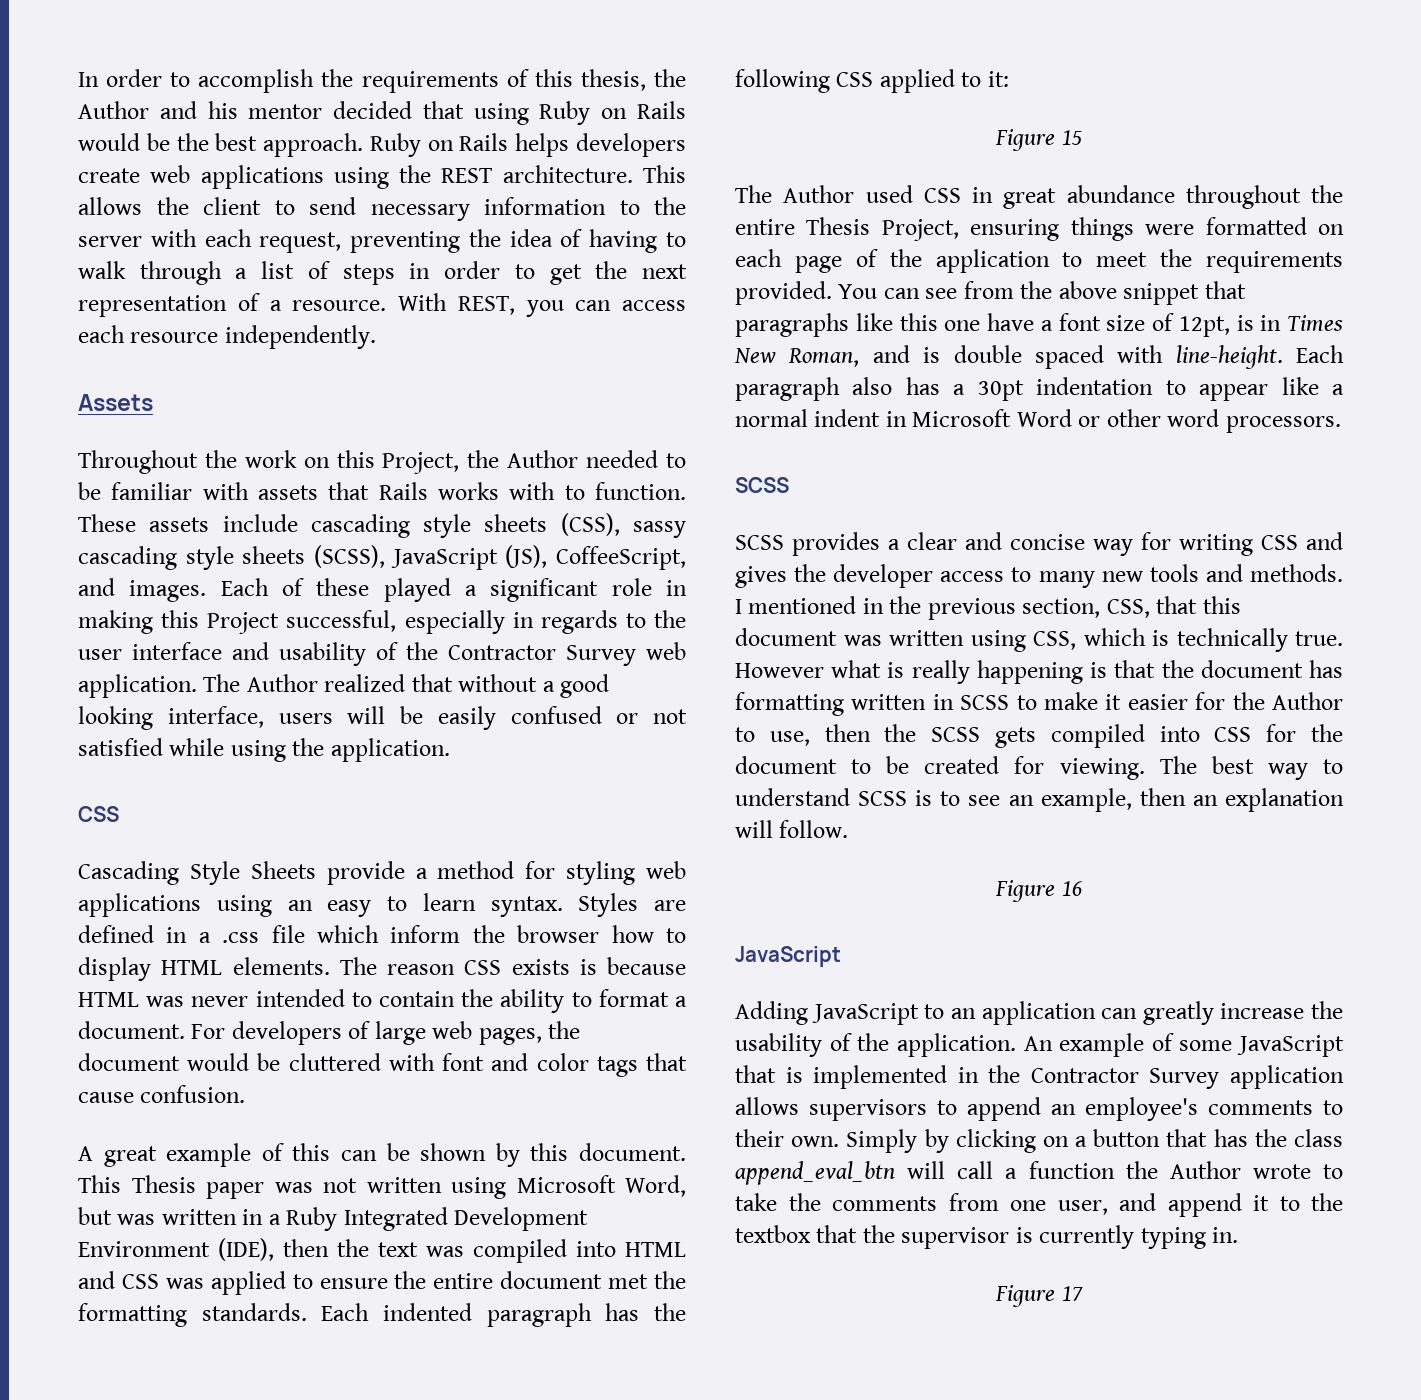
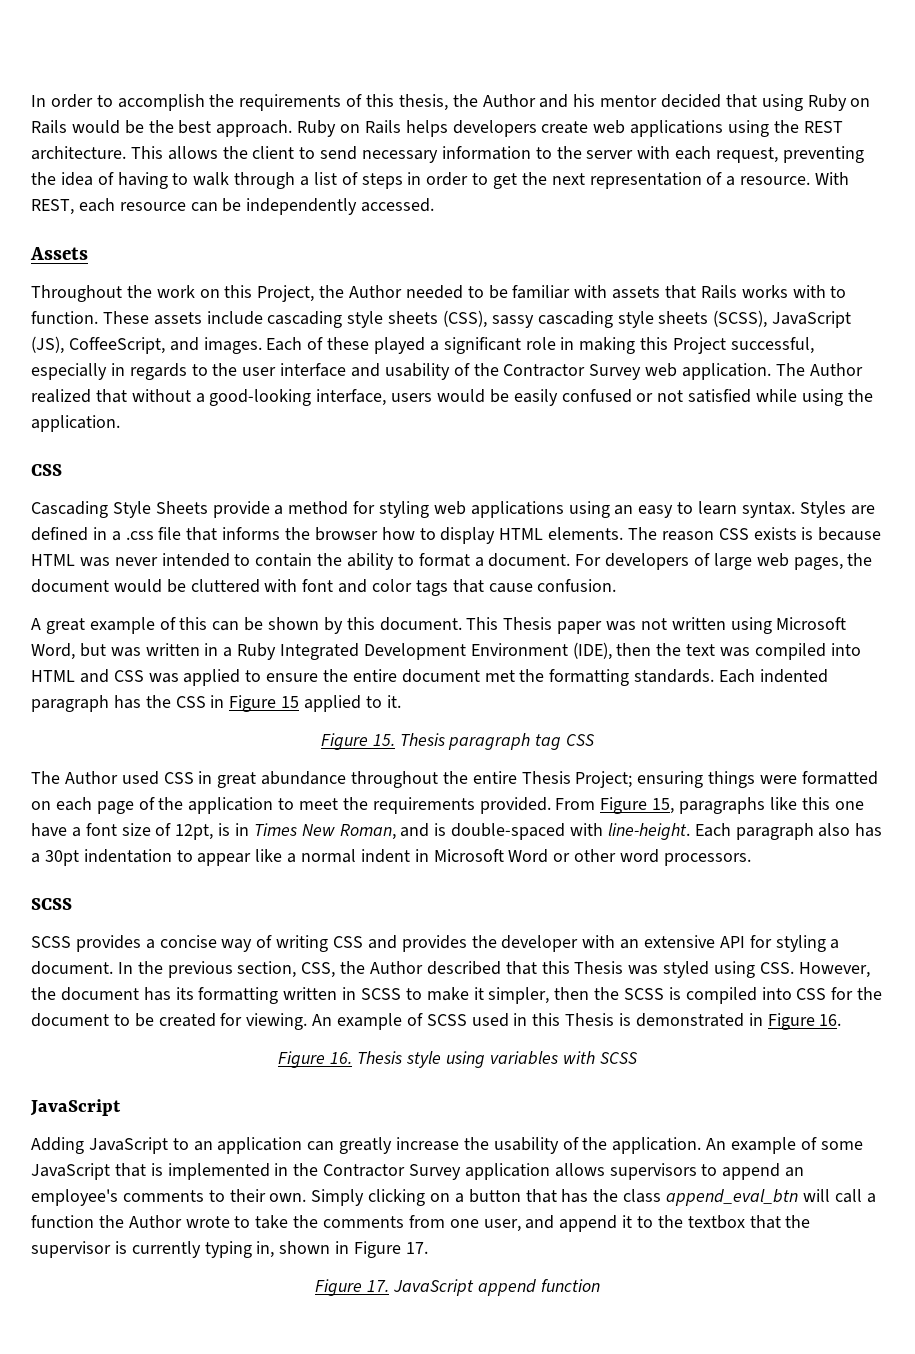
[525,300,686,317] [78,325,376,349] you can access each resource independently. -> [78,198,435,215] each resource can be independently accessed.
[560,674,610,698] [78,706,153,730] good looking -> [209,389,312,406] good-looking
[347,706,386,724] will -> [437,389,486,403] would
[317,925,461,943] which inform -> [186,527,281,541] that informs
[735,69,1009,93] [995,129,1082,151] following CSS applied to it: // Figure 15 -> [175,695,401,712] [320,733,596,750] CSS in Figure 15 applied to it. // Figure 15. Thesis paragraph tag CSS
[881,219,959,241] Project, -> [575,771,633,788] Project;
[838,281,1246,305] You can see from the above snippet that -> [555,797,675,814] From Figure 15,
[953,345,1104,369] double spaced -> [451,823,566,840] double-spaced
[907,532,1002,550] clear and -> (155, 944) none
[1141,532,1171,550] for -> [256,935,273,948] of
[735,566,787,588] gives -> [401,935,467,952] provides
[940,564,1343,588] [735,596,1241,620] [735,628,1343,652] [735,660,1156,684] access to many new tools and methods. I mentioned in the previous section, CSS, that this document was written using CSS, which is technically true. However what is really happening is that -> [582,935,840,952] [31,961,870,978] with an extensive API for styling a document. In the previous section, CSS, the Author described that this Thesis was styled using CSS. However,
(1343, 669) none -> [175,987,194,1000] its
[1127,692,1343,710] [735,727,810,746] easier for the Author to use, -> [488,987,550,1004] simpler,
[995,727,1036,748] gets -> [668,987,681,1000] is
[1159,756,1343,780] [735,788,1344,812] [735,820,849,838] [995,880,1082,902] The best way to understand SCSS is to see an example, then an explanation will follow. // Figure 16 -> [312,1013,842,1030] [278,1051,638,1068] An example of SCSS used in this Thesis is demonstrated in Figure 16. // Figure 16. Thesis style using variables with SCSS
[924,1129,949,1153] by -> (365, 1197) none
[1212,1227,1239,1243] [995,1285,1083,1307] in. // Figure 17 -> [256,1241,428,1258] [315,1279,600,1296] in, shown in Figure 17. // Figure 17. JavaScript append function

